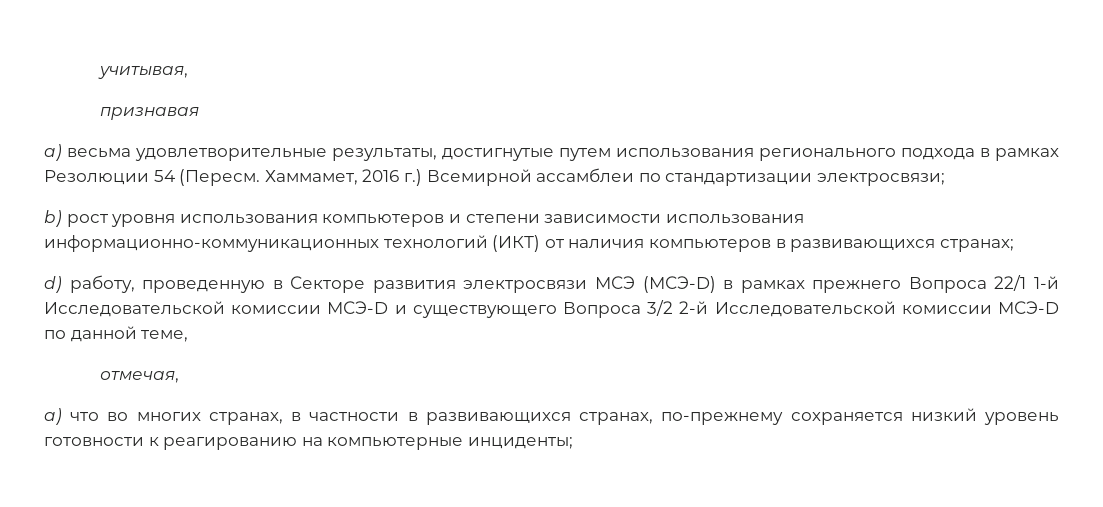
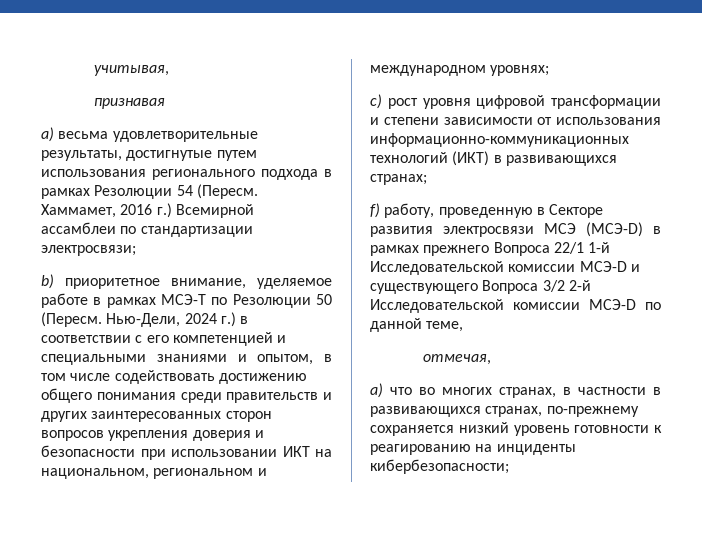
[66,214,445,227] рост уровня использования компьютеров -> [65,278,332,289] [41,293,332,308] [41,312,249,327] [41,332,287,346] [41,354,332,365] [41,370,307,384] [41,388,332,403] [41,411,272,422] [41,430,264,441] [41,445,332,460] [41,468,267,479] [370,65,550,76] [370,94,661,109] приоритетное внимание, уделяемое работе в рамках МСЭ-Т по Резолюции 50 (Пересм. Нью-Дели, 2024 г.) в соответствии с его компетенцией и специальными знаниями и опытом, в том числе содействовать достижению общего понимания среди правительств и других заинтересованных сторон вопросов укрепления доверия и безопасности при использовании ИКТ на национальном, региональном и международном уровнях; // c) рост уровня цифровой трансформации
(662, 218) none -> [537,117,553,125] от
[544,239,771,252] от наличия компьютеров -> (490, 158) none
[44,276,62,293] d) -> [370,203,380,218] f)
[327,437,573,450] компьютерные инциденты; -> [496,444,576,455] [370,459,509,474] инциденты кибербезопасности;

